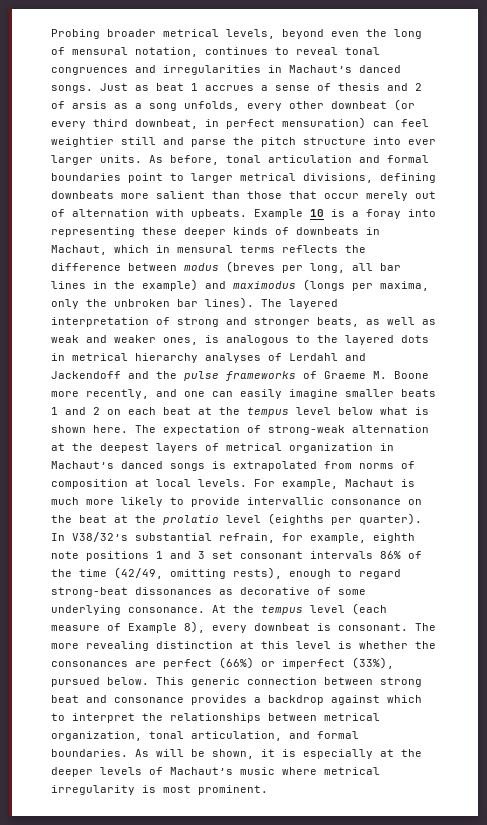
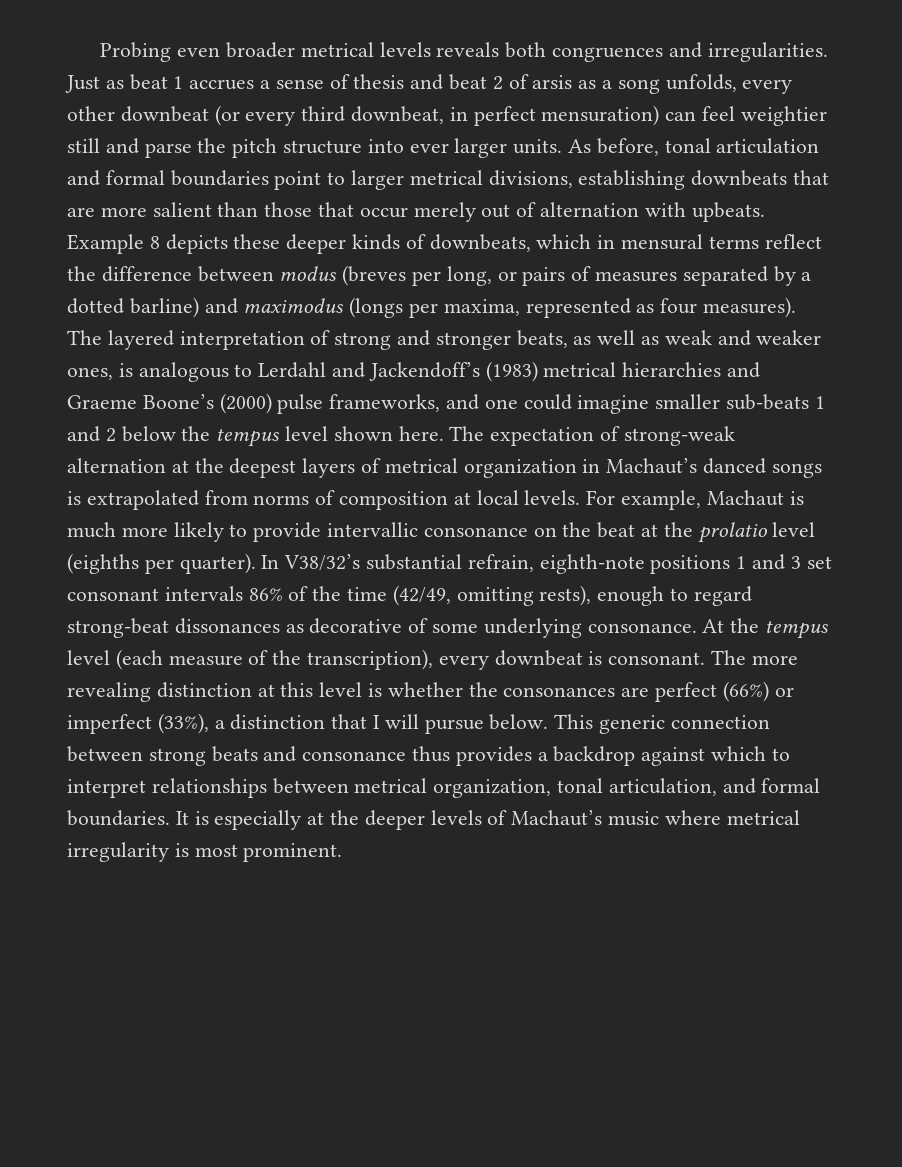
(100, 34) none -> [177,47,221,57] even
[226,29,422,39] [51,47,380,57] [51,65,401,75] [51,85,93,93] levels, beyond even the long of mensural notation, continues to reveal tonal congruences and irregularities in Machaut’s danced songs. -> [379,42,828,62] levels reveals both congruences and irregularities.
(408, 87) none -> [449,74,488,90] beat
[380,173,436,183] [51,191,114,199] defining downbeats -> [578,170,830,190] [67,207,95,217] establishing downbeats that are
[310,209,436,219] [51,227,135,237] 10 is a foray into representing -> [149,234,228,254] 8 depicts
[296,227,380,235] [51,245,107,255] downbeats in Machaut, -> [429,234,531,252] downbeats,
[282,245,338,253] reflects -> [764,234,822,249] reflect
[352,263,401,271] [51,279,198,291] all bar lines in the example) -> [497,266,812,286] [67,297,199,318] or pairs of measures separated by a dotted barline)
[51,297,254,309] only the unbroken bar lines). -> [525,297,797,318] represented as four measures).
[317,335,429,345] [51,353,366,363] [51,371,429,381] [51,389,282,399] the layered dots in metrical hierarchy analyses of Lerdahl and Jackendoff and the pulse frameworks of Graeme M. Boone more recently, and one can easily -> [258,361,761,382] [67,393,572,414] Lerdahl and Jackendoff’s (1983) metrical hierarchies and Graeme Boone’s (2000) pulse frameworks, and one could
[401,389,436,397] beats -> [726,394,810,410] sub-beats
[107,407,429,417] on each beat at the tempus level below what is -> [121,426,329,447] below the tempus level
[282,533,415,543] [51,551,79,559] for example, eighth note -> [539,554,645,574] eighth-note
[128,621,205,633] Example 8), -> [272,649,434,670] the transcription),
[51,677,100,687] pursued -> [214,714,484,734] a distinction that I will pursue
[51,695,79,703] beat -> [211,746,258,762] beats
(184, 700) none -> [412,746,451,762] thus
[142,713,163,721] the -> (146, 788) none
[135,749,275,759] As will be shown, it -> [175,811,189,825] It

